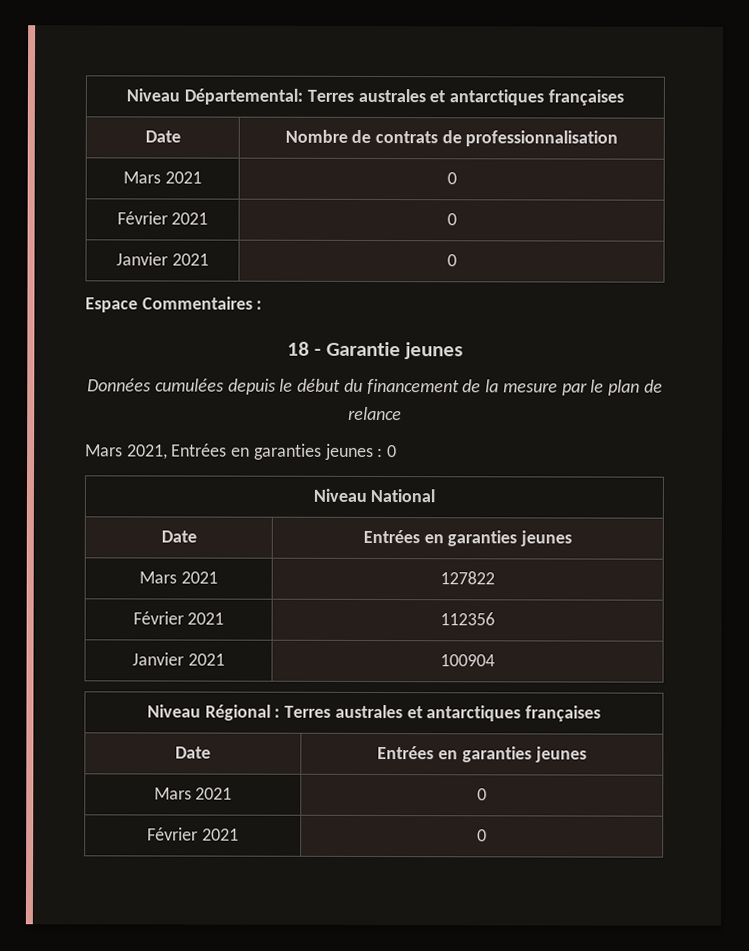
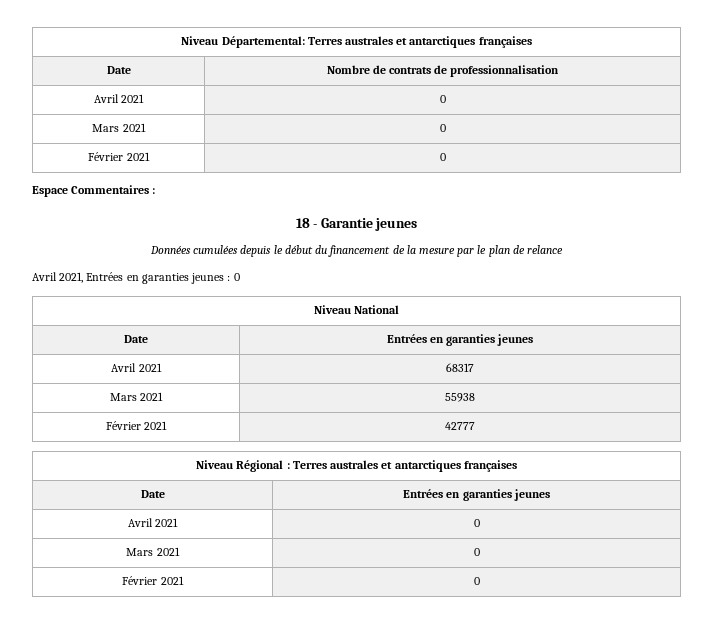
[123,171,202,184] [446,172,457,185] [116,211,209,225] [446,213,457,226] [116,252,209,266] [446,254,457,267] // Mars 2021 | 0 // Février 2021 | 0 // Janvier 2021 | 0 -> [93,94,145,103] [439,95,446,103] [92,123,146,132] [439,124,446,132] [88,152,150,161] [439,153,446,161] // Avril 2021 | 0 // Mars 2021 | 0 // Février 2021 | 0
[85,444,123,457] Mars -> [32,272,57,281] Avril
[139,571,218,584] [440,571,495,585] [132,611,225,625] [440,612,495,626] [132,652,225,666] [440,654,495,667] // Mars 2021 | 127822 // Février 2021 | 112356 // Janvier 2021 | 100904 -> [111,363,162,372] [446,363,474,372] [109,392,164,401] [445,393,475,402] [105,421,168,430] [445,422,475,430] // Avril 2021 | 68317 // Mars 2021 | 55938 // Février 2021 | 42777
(587, 754) none -> [127,518,179,527] [473,519,480,527] // Avril 2021 | 0

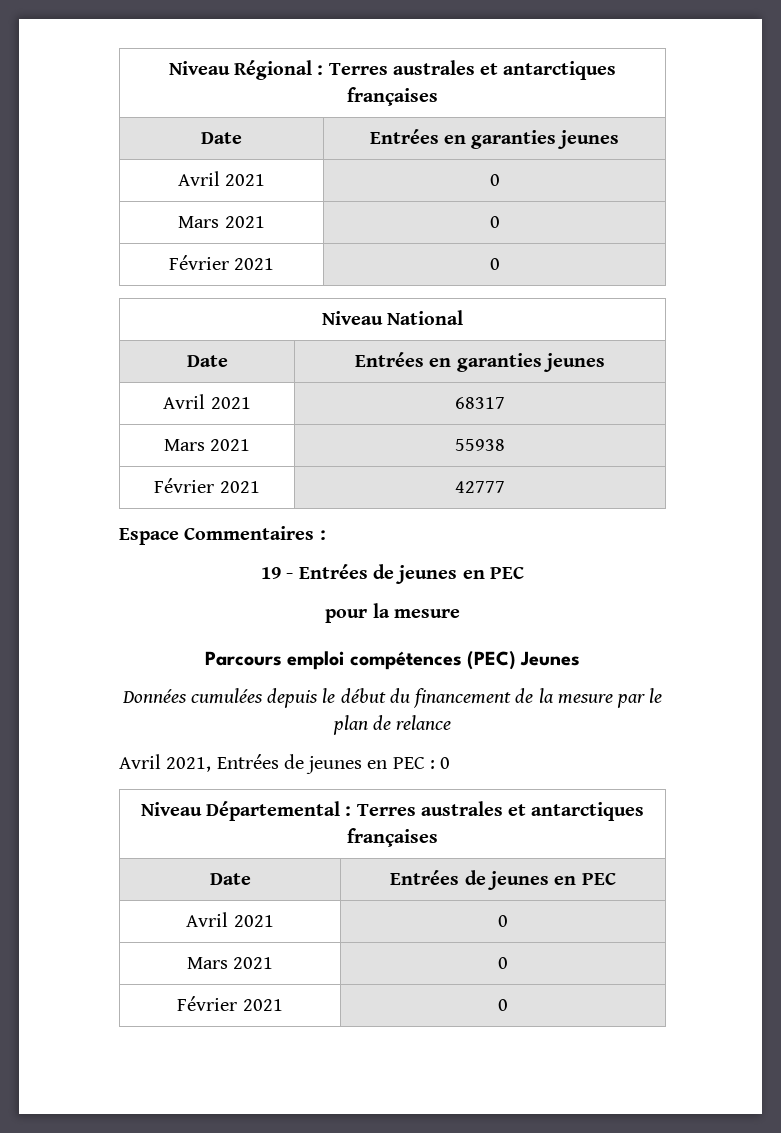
[181,36,532,48] [106,66,131,74] [326,65,560,77] [93,94,145,103] [439,95,446,103] [92,123,146,132] [439,124,446,132] [88,152,150,161] [439,153,446,161] [32,185,156,197] [295,218,418,231] [149,245,564,257] [32,272,240,284] [313,305,400,314] [124,335,148,343] [386,334,534,346] [111,363,162,372] [446,363,474,372] [109,392,164,401] [445,393,475,402] [105,421,168,430] [445,422,475,430] [196,460,234,469] Niveau Départemental: Terres australes et antarctiques françaises // Date | Nombre de contrats de professionnalisation // Avril 2021 | 0 // Mars 2021 | 0 // Février 2021 | 0 // Espace Commentaires : // 18 - Garantie jeunes // Données cumulées depuis le début du financement de la mesure par le plan de relance // Avril 2021, Entrées en garanties jeunes : 0 // Niveau National // Date | Entrées en garanties jeunes // Avril 2021 | 68317 // Mars 2021 | 55938 // Février 2021 | 42777 // Niveau -> [168,61,230,75] Niveau
(480, 581) none -> [321,310,464,325] [186,355,228,367] [355,352,605,372] [163,394,251,409] [455,397,505,409] [163,439,251,451] [455,439,505,451] [154,478,260,493] [455,481,505,493] [119,526,326,545] [261,564,524,584] [325,603,460,623] [204,651,581,670] [121,688,663,708] [332,715,452,735] [119,754,451,774] [140,801,645,821] [347,828,438,847] [209,873,251,885] [390,870,616,890] [186,912,274,927] [498,915,508,927] [186,957,274,969] [498,957,508,969] [177,996,283,1011] [498,999,508,1011] // Niveau National // Date | Entrées en garanties jeunes // Avril 2021 | 68317 // Mars 2021 | 55938 // Février 2021 | 42777 // Espace Commentaires : // 19 - Entrées de jeunes en PEC // pour la mesure // Parcours emploi compétences (PEC) Jeunes // Données cumulées depuis le début du financement de la mesure par le plan de relance // Avril 2021, Entrées de jeunes en PEC : 0 // Niveau Départemental : Terres australes et antarctiques françaises // Date | Entrées de jeunes en PEC // Avril 2021 | 0 // Mars 2021 | 0 // Février 2021 | 0

